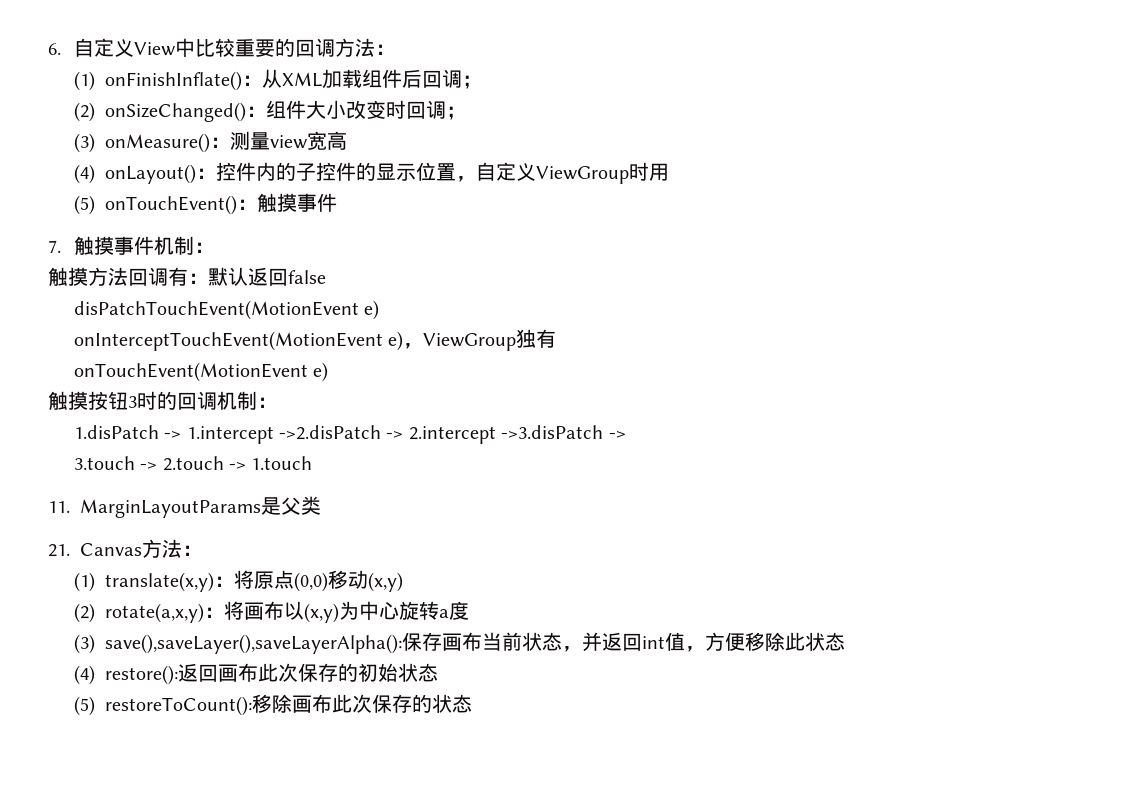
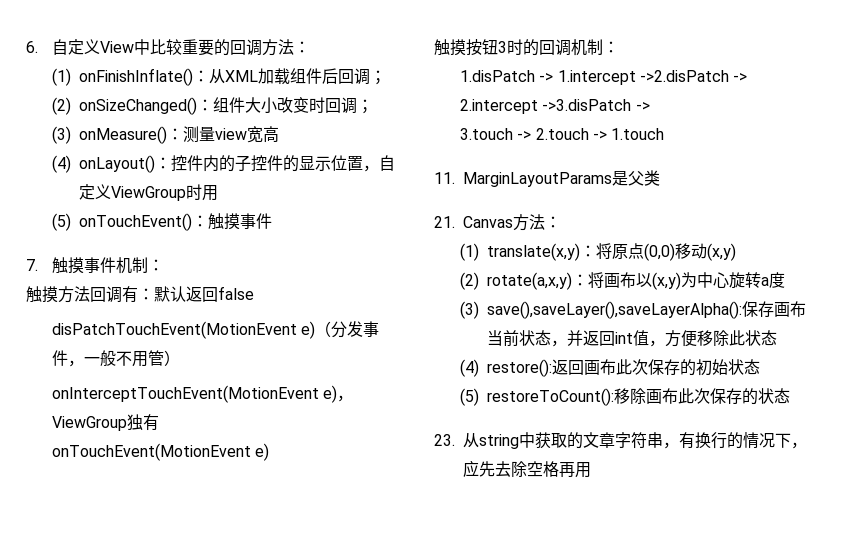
(380, 310) none -> [315,321,380,338] [52,350,181,367] （分发事件，一般不用管）
(472, 703) none -> [434,432,807,449] [463,460,591,478] // 23.从string中获取的文章字符串，有换行的情况下，应先去除空格再用

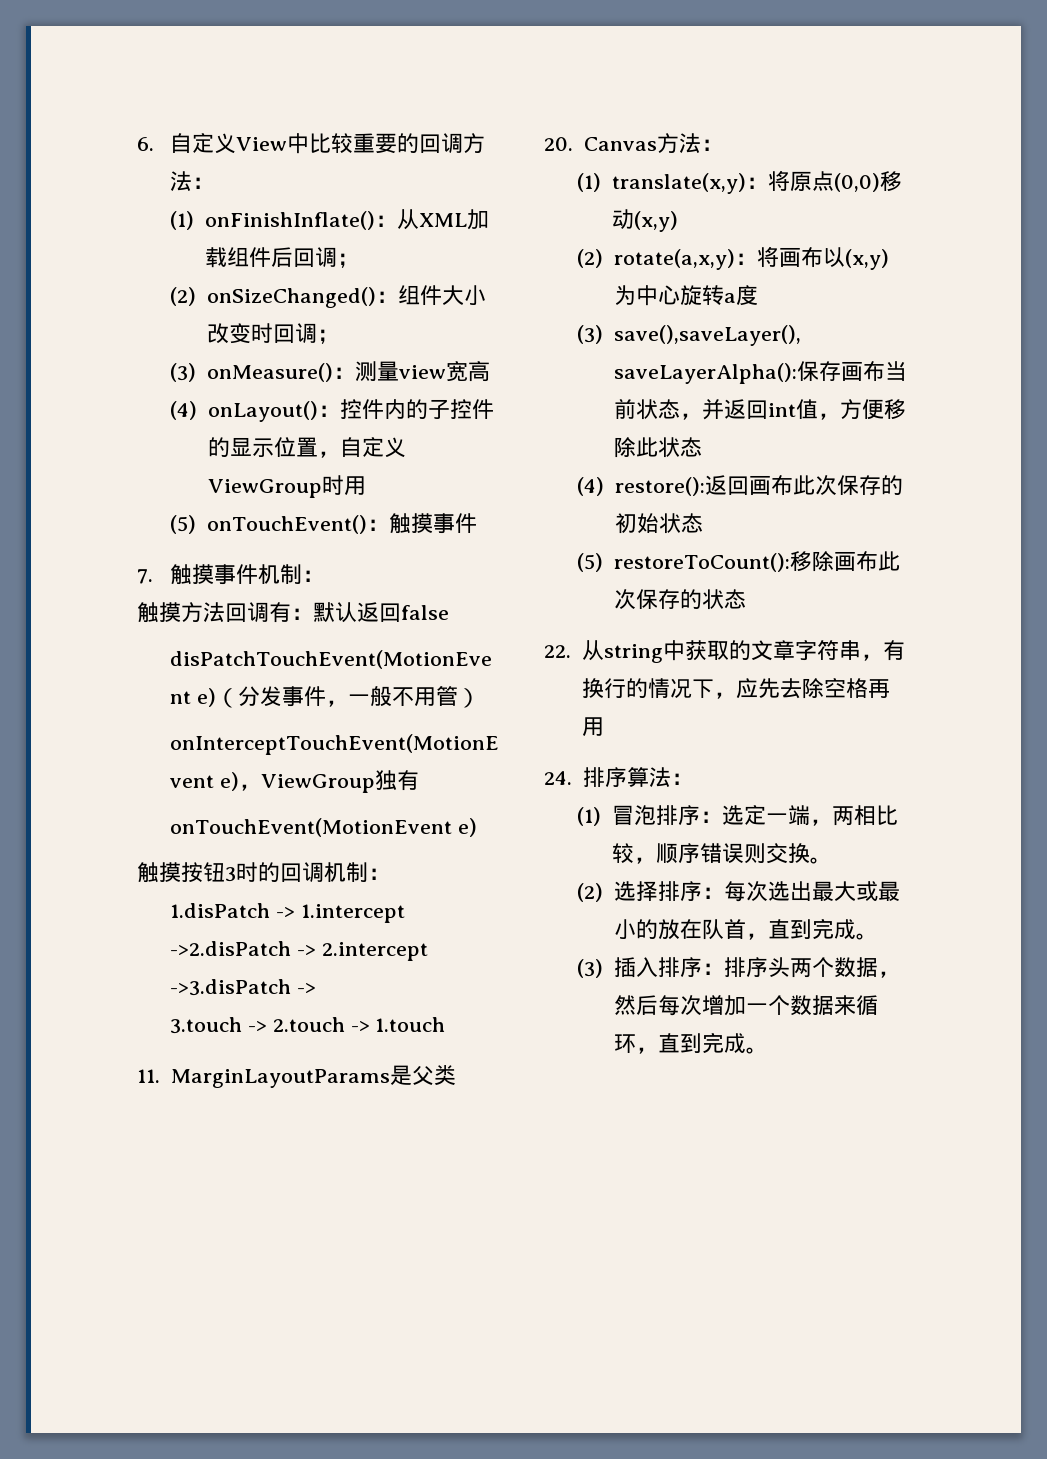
[434,216,455,228] 21. -> [544,137,573,151] 20.
[434,434,455,446] 23. -> [544,645,571,658] 22.
(591, 470) none -> [544,767,693,787] [577,805,898,826] [611,843,832,864] [577,881,900,902] [613,918,878,940] [577,957,900,978] [613,995,878,1016] [613,1032,768,1054] // 24.排序算法： // (1)冒泡排序：选定一端，两相比较，顺序错误则交换。 // (2)选择排序：每次选出最大或最小的放在队首，直到完成。 // (3)插入排序：排序头两个数据，然后每次增加一个数据来循环，直到完成。

